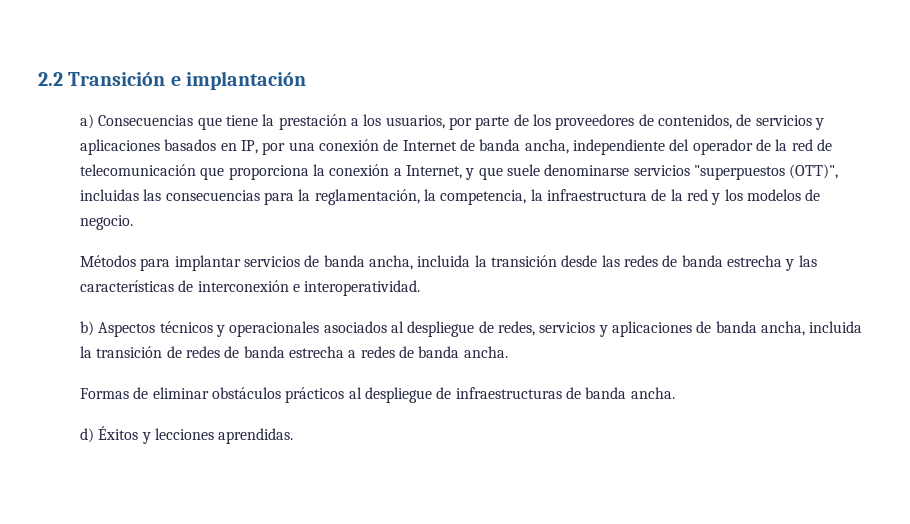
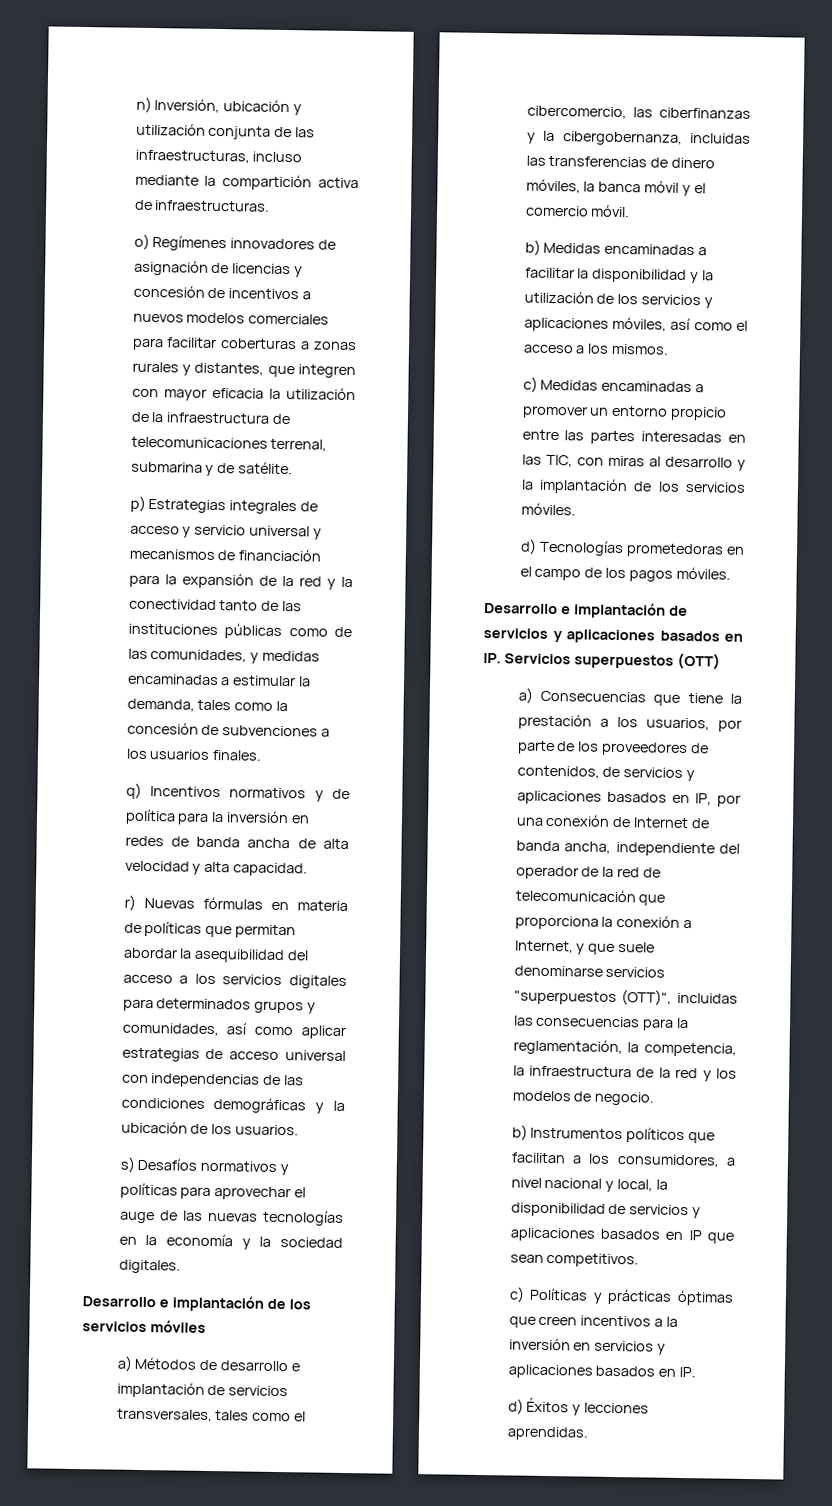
[38,71,307,90] 2.2 Transición e implantación -> [135,96,303,116] [135,122,316,140] [134,149,303,164] [134,174,359,191] [134,199,271,212] [133,233,337,252] [133,259,304,278] [132,284,312,300] [132,312,330,325] [131,337,357,351] [131,361,356,379] [131,387,356,401] [130,411,292,425] [130,436,328,452] [130,461,294,476] [129,495,319,515] [129,524,323,540] [128,548,323,562] [128,572,354,590] [128,598,303,612] [127,623,352,640] [127,648,321,664] [126,673,312,687] [126,698,289,712] [126,721,331,737] [125,748,263,761] [125,782,350,802] [124,808,311,825] [124,835,349,850] [124,860,309,877] [123,894,348,912] [123,920,297,939] [122,947,310,964] [122,973,347,989] [122,998,317,1014] [121,1022,346,1039] [121,1047,346,1062] [121,1073,305,1088] [120,1097,345,1114] [120,1120,300,1136] [119,1156,290,1176] [119,1182,307,1201] [119,1209,344,1226] [118,1233,343,1250] [118,1259,181,1274] [82,1295,311,1312] [82,1320,206,1333] [116,1355,301,1372] [116,1381,289,1398] [116,1408,307,1423] [526,105,751,120] [526,130,751,146] [525,155,716,169] [525,178,707,197] [524,204,631,218] [524,239,708,256] [524,267,715,284] [523,290,714,309] [523,316,748,332] [522,343,670,355] [522,376,705,393] [521,405,728,421] [521,429,746,445] [521,454,746,471] [520,477,746,495] [520,502,576,516] [519,538,745,558] [519,566,732,582] [484,602,688,619] [483,627,743,644] [483,652,721,670] n) Inversión, ubicación y utilización conjunta de las infraestructuras, incluso mediante la compartición activa de infraestructuras. // o) Regímenes innovadores de asignación de licencias y concesión de incentivos a nuevos modelos comerciales para facilitar coberturas a zonas rurales y distantes, que integren con mayor eficacia la utilización de la infraestructura de telecomunicaciones terrenal, submarina y de satélite. // p) Estrategias integrales de acceso y servicio universal y mecanismos de financiación para la expansión de la red y la conectividad tanto de las instituciones públicas como de las comunidades, y medidas encaminadas a estimular la demanda, tales como la concesión de subvenciones a los usuarios finales. // q) Incentivos normativos y de política para la inversión en redes de banda ancha de alta velocidad y alta capacidad. // r) Nuevas fórmulas en materia de políticas que permitan abordar la asequibilidad del acceso a los servicios digitales para determinados grupos y comunidades, así como aplicar estrategias de acceso universal con independencias de las condiciones demográficas y la ubicación de los usuarios. // s) Desafíos normativos y políticas para aprovechar el auge de las nuevas tecnologías en la economía y la sociedad digitales. // Desarrollo e implantación de los servicios móviles // a) Métodos de desarrollo e implantación de servicios transversales, tales como el cibercomercio, las ciberfinanzas y la cibergobernanza, incluidas las transferencias de dinero móviles, la banca móvil y el comercio móvil. // b) Medidas encaminadas a facilitar la disponibilidad y la utilización de los servicios y aplicaciones móviles, así como el acceso a los mismos. // c) Medidas encaminadas a promover un entorno propicio entre las partes interesadas en las TIC, con miras al desarrollo y la implantación de los servicios móviles. // d) Tecnologías prometedoras en el campo de los pagos móviles. // Desarrollo e implantación de servicios y aplicaciones basados en IP. Servicios superpuestos (OTT)
[80,255,817,271] [80,280,421,296] [80,321,863,337] [80,346,508,358] [80,387,675,403] Métodos para implantar servicios de banda ancha, incluida la transición desde las redes de banda estrecha y las características de interconexión e interoperatividad. // b) Aspectos técnicos y operacionales asociados al despliegue de redes, servicios y aplicaciones de banda ancha, incluida la transición de redes de banda estrecha a redes de banda ancha. // Formas de eliminar obstáculos prácticos al despliegue de infraestructuras de banda ancha. -> [511,1124,716,1144] [510,1152,736,1168] [510,1177,669,1192] [510,1202,702,1219] [509,1227,734,1244] [509,1252,640,1268] [508,1286,734,1306] [508,1315,679,1328] [508,1337,667,1355] [507,1364,697,1379] b) Instrumentos políticos que facilitan a los consumidores, a nivel nacional y local, la disponibilidad de servicios y aplicaciones basados en IP que sean competitivos. // c) Políticas y prácticas óptimas que creen incentivos a la inversión en servicios y aplicaciones basados en IP.

